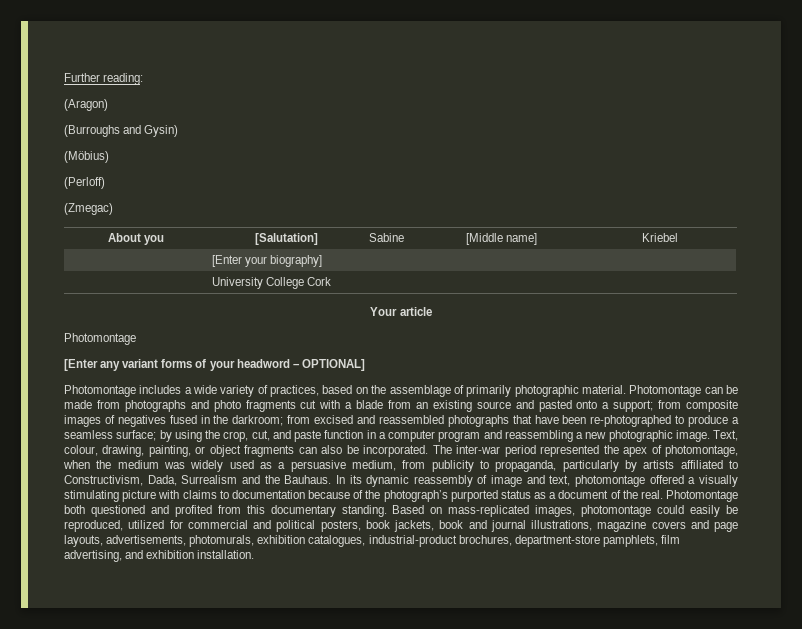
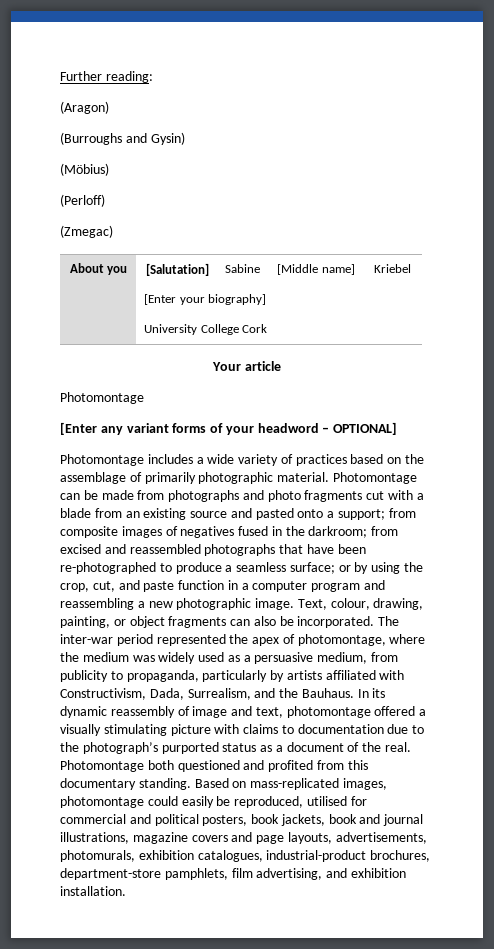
[270,385,320,397] practices, -> [295,454,347,466] practices
(157, 435) none -> [338,565,351,572] or
[63,460,90,469] when -> [389,634,426,644] where
[729,460,738,469] to -> [379,670,405,680] with
[181,475,238,484] Surrealism -> [187,688,251,700] Surrealism,
[308,490,364,499] because of -> [387,724,425,734] due to
[128,520,165,529] utilized -> [306,796,347,806] utilised

